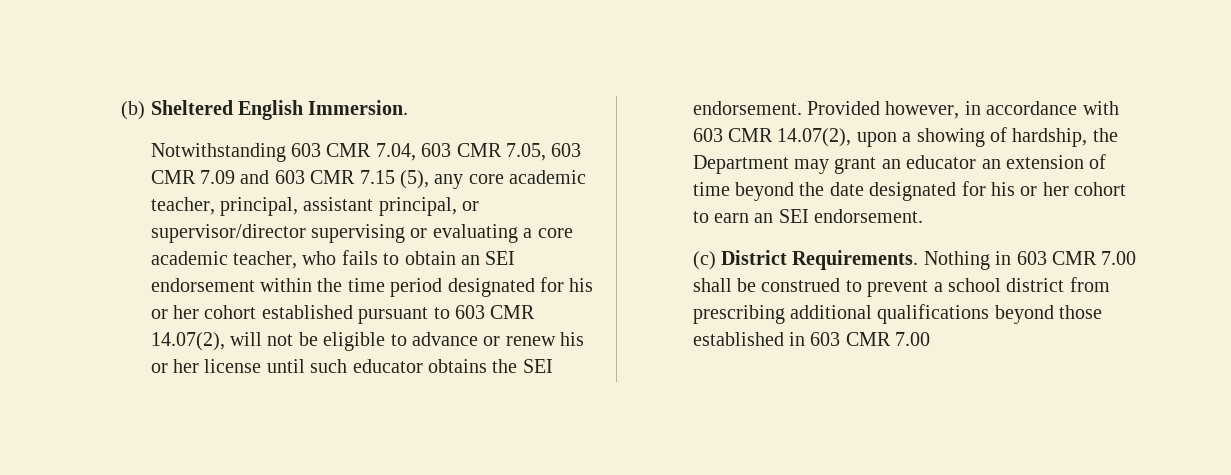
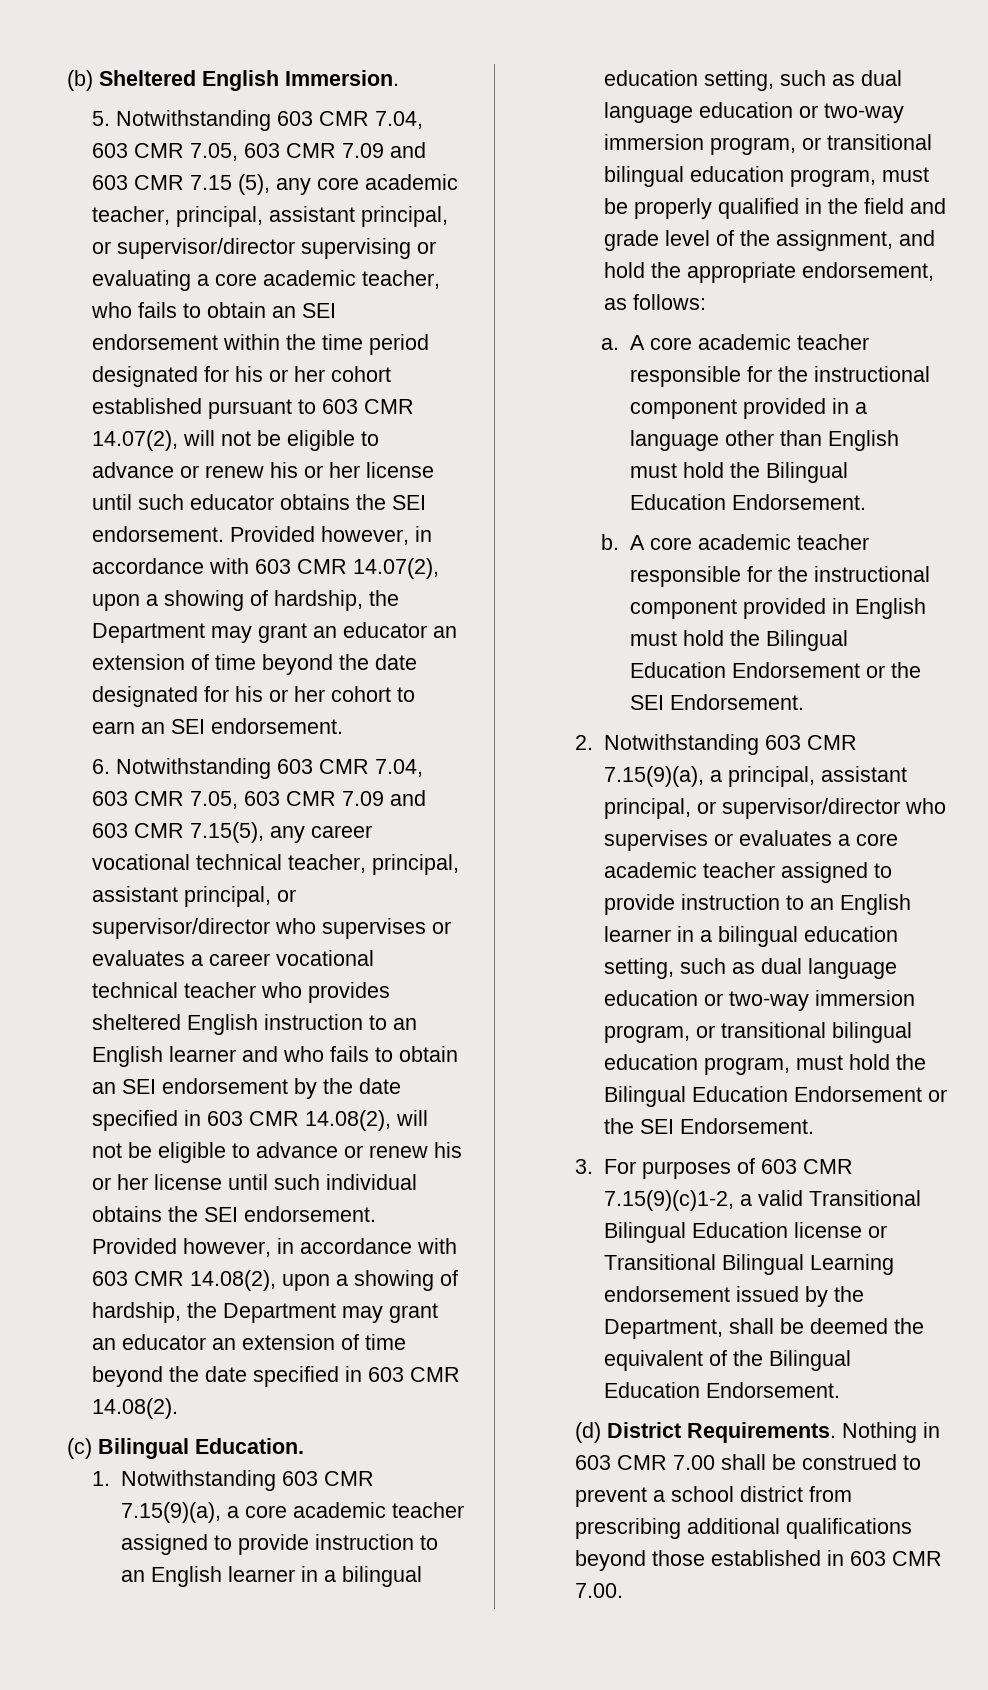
(409, 107) none -> [92,111,111,126] 5.
[692,251,716,270] (c) -> [92,758,424,779] [92,790,427,809] [92,822,373,843] [92,854,460,875] [92,886,297,907] [92,918,452,939] [92,950,375,966] [92,982,391,1003] [92,1014,418,1035] [92,1046,459,1067] [92,1078,402,1099] [92,1110,429,1131] [92,1142,463,1163] [92,1174,418,1190] [92,1206,377,1222] [92,1238,458,1257] [92,1270,459,1291] [92,1302,439,1323] [92,1334,407,1350] [92,1366,461,1387] [92,1398,179,1419] [66,1438,304,1459] [92,1470,374,1491] [120,1502,464,1523] [120,1534,438,1555] [120,1566,422,1587] [603,70,902,91] [603,102,904,123] [603,134,932,155] [603,166,929,187] [603,198,946,219] [603,230,935,251] [603,262,934,283] [603,294,706,310] [600,334,869,350] [629,366,930,387] [629,398,867,419] [629,430,899,451] [629,462,848,483] [629,494,866,510] [600,534,869,550] [629,566,930,587] [629,598,926,619] [629,630,848,651] [629,662,921,678] [629,694,804,710] [575,734,857,755] [603,766,907,787] [603,798,946,819] [603,830,898,851] [603,862,892,883] [603,894,911,915] [603,926,898,947] [603,958,897,979] [603,990,915,1011] [603,1022,912,1043] [603,1054,926,1075] [603,1086,947,1107] [603,1118,814,1134] [575,1158,853,1179] [603,1190,921,1211] [603,1222,887,1243] [603,1254,894,1275] [603,1286,864,1307] [603,1318,924,1339] [603,1350,851,1371] [603,1382,840,1398] [575,1422,602,1443] 6. Notwithstanding 603 CMR 7.04, 603 CMR 7.05, 603 CMR 7.09 and 603 CMR 7.15(5), any career vocational technical teacher, principal, assistant principal, or supervisor/director who supervises or evaluates a career vocational technical teacher who provides sheltered English instruction to an English learner and who fails to obtain an SEI endorsement by the date specified in 603 CMR 14.08(2), will not be eligible to advance or renew his or her license until such individual obtains the SEI endorsement. Provided however, in accordance with 603 CMR 14.08(2), upon a showing of hardship, the Department may grant an educator an extension of time beyond the date specified in 603 CMR 14.08(2). // (c) Bilingual Education. // 1. Notwithstanding 603 CMR 7.15(9)(a), a core academic teacher assigned to provide instruction to an English learner in a bilingual education setting, such as dual language education or two-way immersion program, or transitional bilingual education program, must be properly qualified in the field and grade level of the assignment, and hold the appropriate endorsement, as follows: // a. A core academic teacher responsible for the instructional component provided in a language other than English must hold the Bilingual Education Endorsement. // b. A core academic teacher responsible for the instructional component provided in English must hold the Bilingual Education Endorsement or the SEI Endorsement. // 2. Notwithstanding 603 CMR 7.15(9)(a), a principal, assistant principal, or supervisor/director who supervises or evaluates a core academic teacher assigned to provide instruction to an English learner in a bilingual education setting, such as dual language education or two-way immersion program, or transitional bilingual education program, must hold the Bilingual Education Endorsement or the SEI Endorsement. // 3. For purposes of 603 CMR 7.15(9)(c)1-2, a valid Transitional Bilingual Education license or Transitional Bilingual Learning endorsement issued by the Department, shall be deemed the equivalent of the Bilingual Education Endorsement. // (d)
[895,332,931,346] 7.00 -> [575,1583,624,1598] 7.00.

